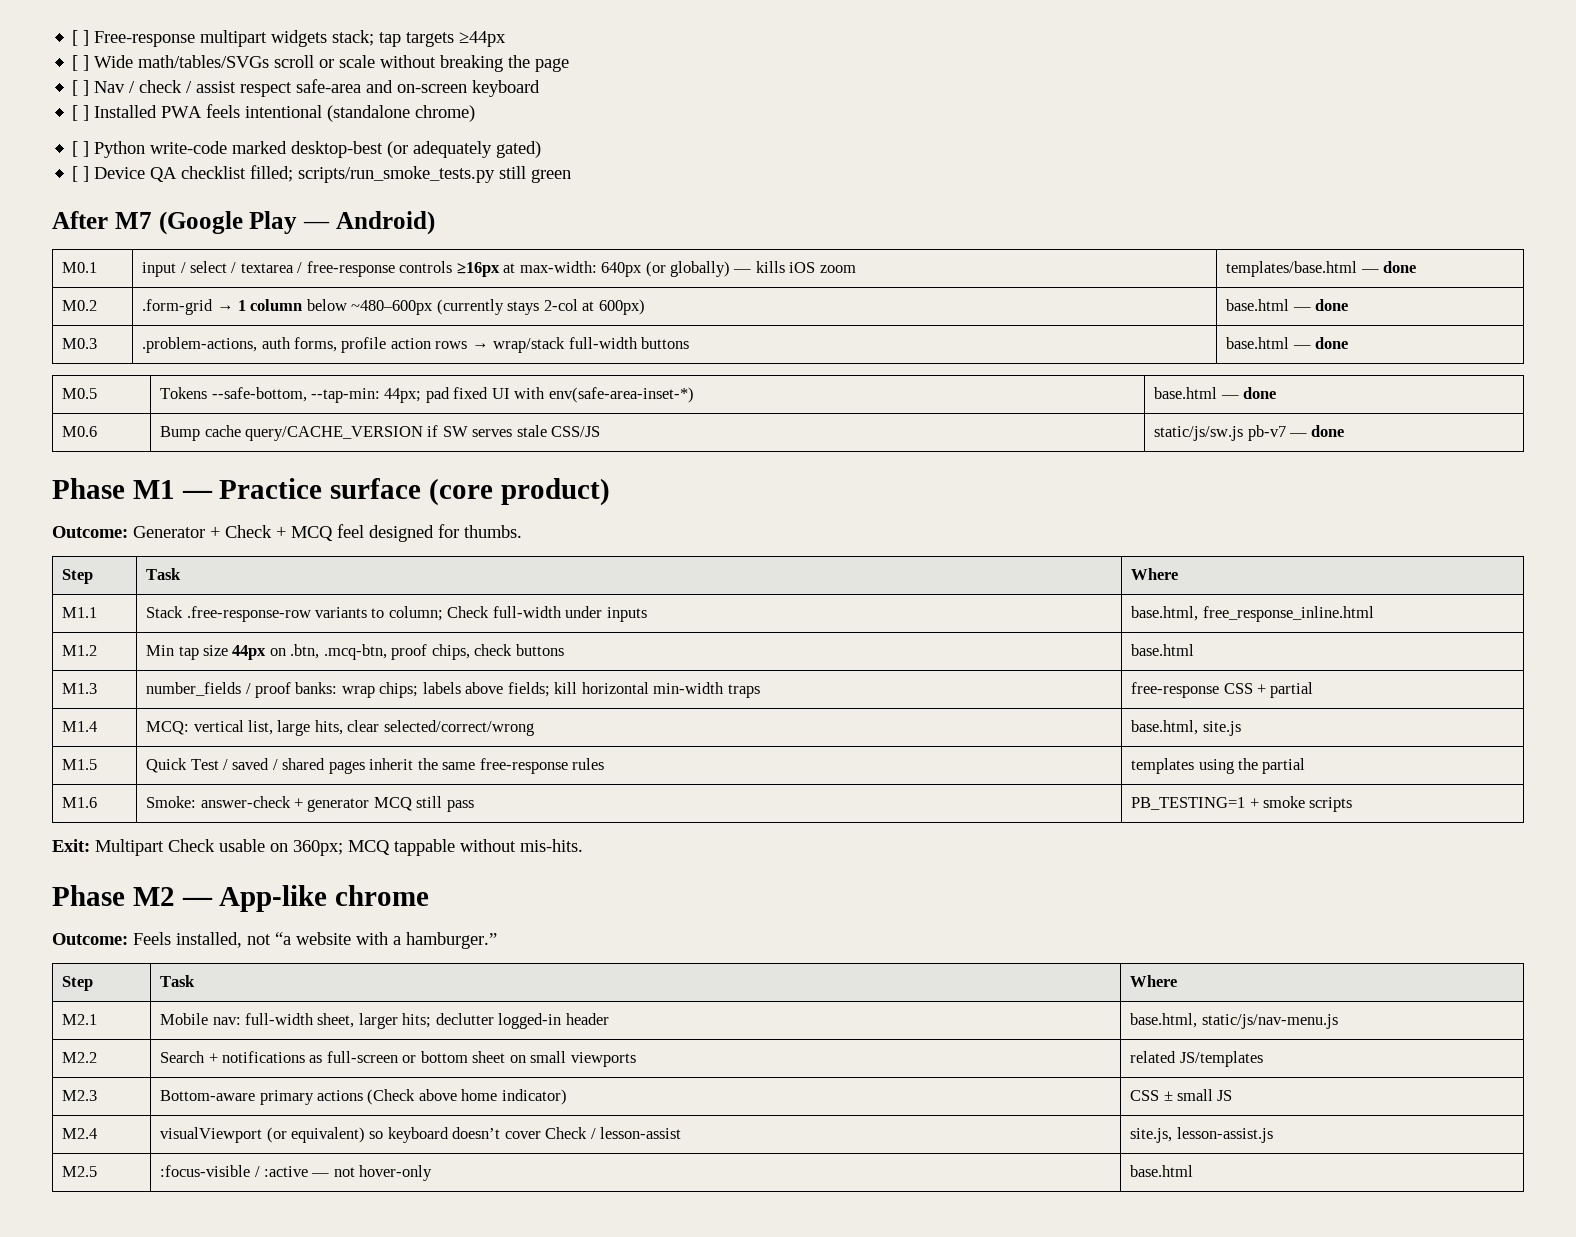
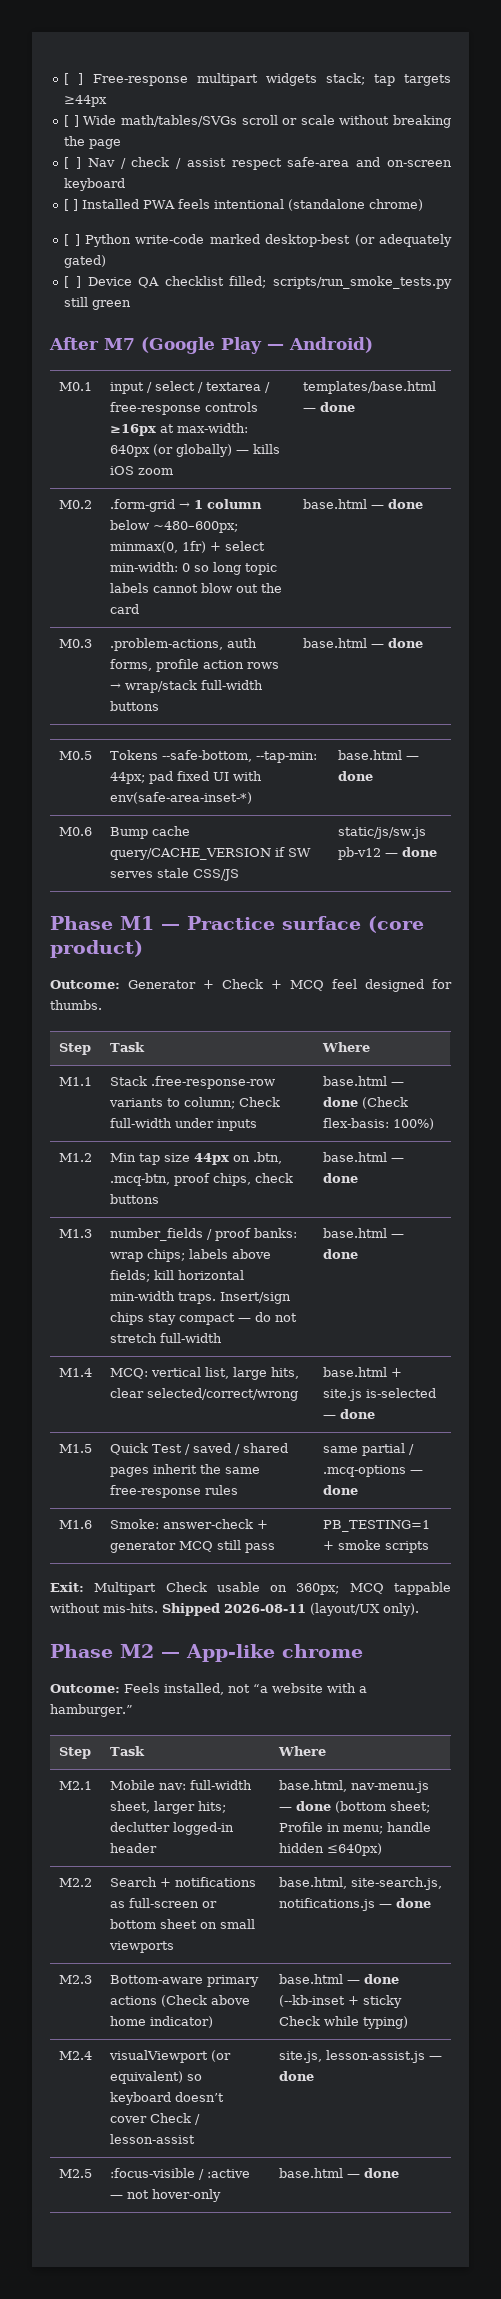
[351,299,645,315] ~480–600px (currently stays 2-col at 600px) -> [152,521,238,533] [109,541,265,553] [109,562,277,575] [109,583,282,593] [109,604,139,614] ~480–600px; minmax(0, 1fr) + select min-width: 0 so long topic labels cannot blow out the card
[1247,425,1286,441] pb-v7 -> [337,847,381,860] pb-v12
[1131,606,1374,622] base.html, free_response_inline.html -> [322,1076,404,1086] [322,1097,408,1109] [322,1118,434,1130] base.html — done (Check flex-basis: 100%)
(1195, 650) none -> [390,1158,404,1162] [322,1173,358,1183] — done
[727,684,760,698] [1131,682,1314,698] traps | free-response CSS + partial -> [177,1292,291,1304] [109,1312,297,1325] [109,1333,222,1343] [322,1228,404,1238] [322,1249,358,1259] traps. Insert/sign chips stay compact — do not stretch full-width | base.html — done
[1131,720,1199,735] base.html, -> [322,1367,402,1377] base.html +
(1241, 728) none -> [365,1388,436,1398] [322,1409,375,1419] is-selected — done
[1131,758,1306,774] templates using the partial -> [322,1443,414,1456] [322,1465,423,1477] [322,1485,358,1495] same partial / .mcq-options — done
(583, 845) none -> [162,1603,419,1616] Shipped 2026-08-11 (layout/UX only).
[1201,1014,1338,1029] static/js/nav-menu.js -> [350,1781,429,1793] [278,1801,430,1813] [278,1822,431,1834] [278,1843,382,1856] nav-menu.js — done (bottom sheet; Profile in menu; handle hidden ≤640px)
[1130,1051,1263,1067] related JS/templates -> [278,1877,442,1890] [278,1898,431,1911] base.html, site-search.js, notifications.js — done
[1130,1089,1233,1101] CSS ± small JS -> [278,1974,399,1984] [278,1995,402,2008] [278,2016,408,2029] base.html — done (--kb-inset + sticky Check while typing)
(1273, 1135) none -> [428,2056,442,2060] [278,2071,314,2081] — done
(1194, 1171) none -> [346,2168,399,2178] — done

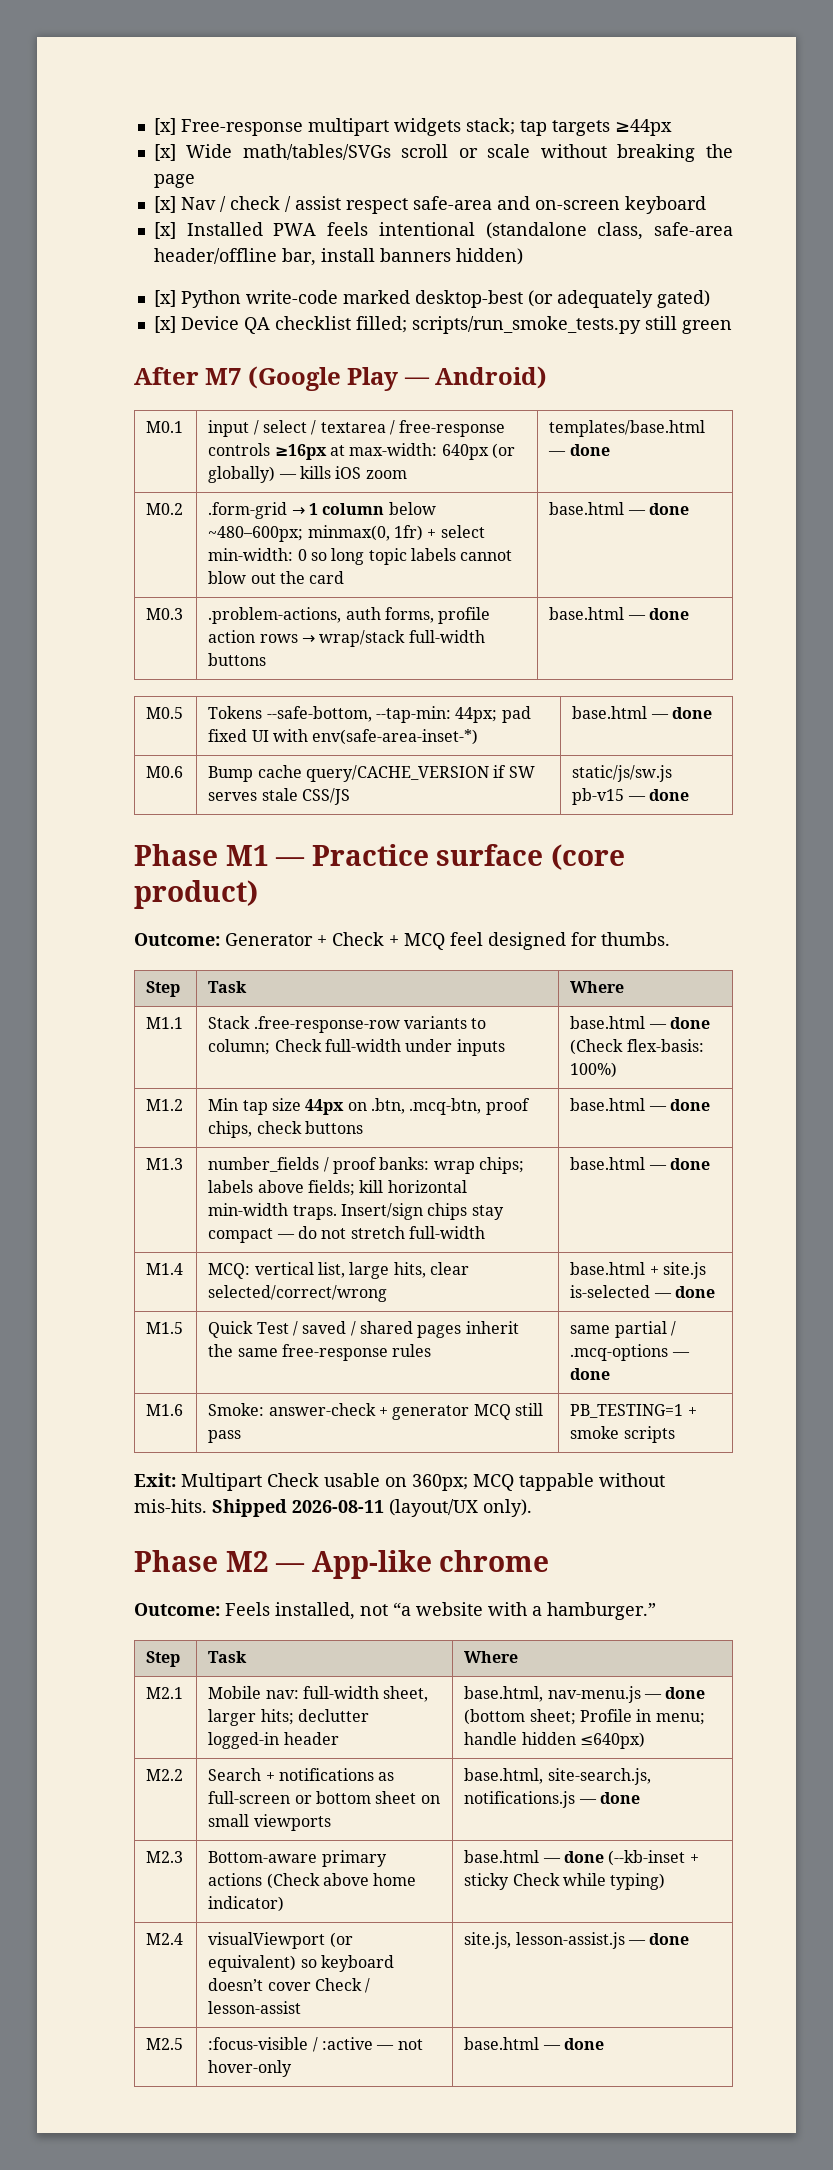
[64,73,84,85] [ ] -> [153,118,176,135] [x]
[64,115,79,127] [ ] -> [153,144,176,161] [x]
[64,157,82,169] [ ] -> [153,196,176,213] [x]
[64,199,79,211] [ ] -> [153,222,176,239] [x]
[369,199,424,211] [64,234,80,246] chrome) // [ ] -> [597,222,733,240] [153,248,523,266] [153,290,176,307] class, safe-area header/offline bar, install banners hidden) // [x]
[64,276,81,288] [ ] -> [153,316,176,333] [x]
[337,847,381,860] pb-v12 -> [572,788,625,805] pb-v15

